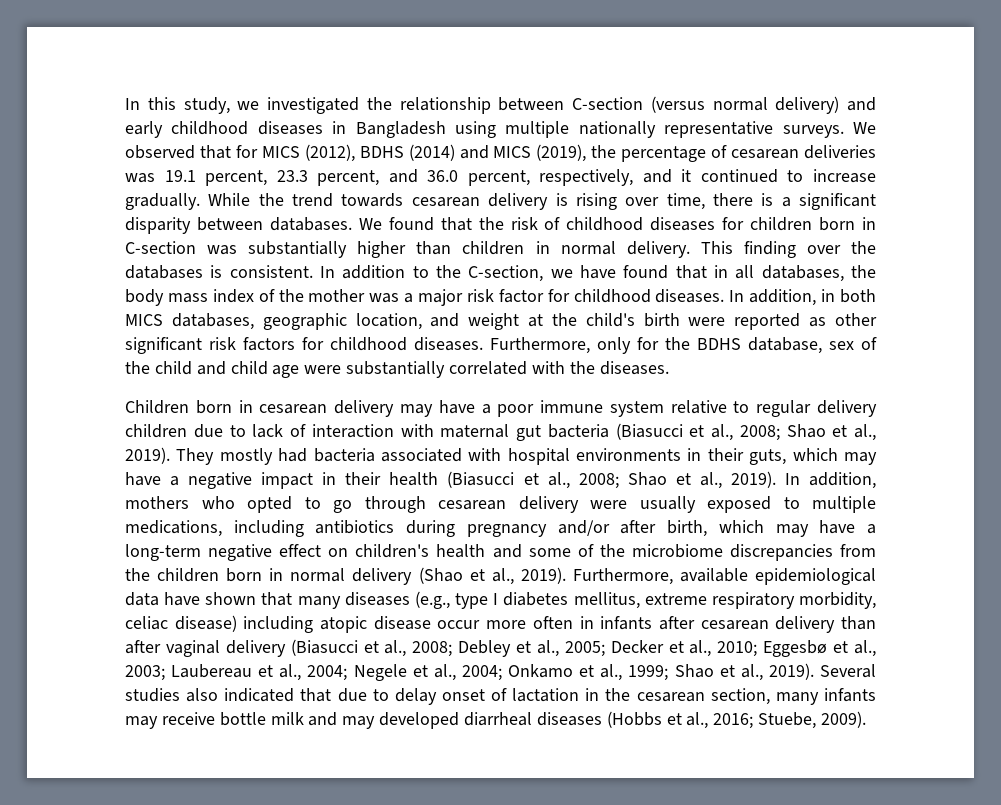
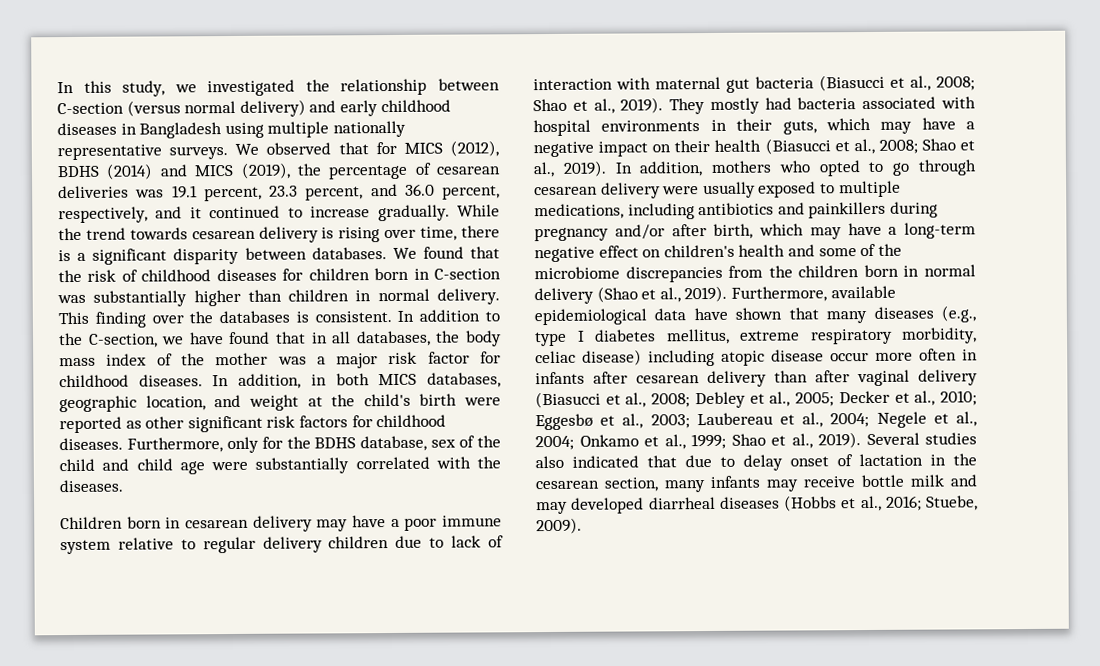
[322,472,337,485] in -> [652,144,672,153] on
(395, 527) none -> [777,201,887,219] and painkillers

